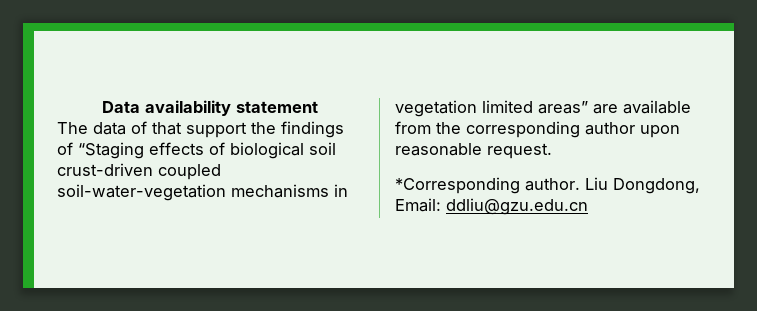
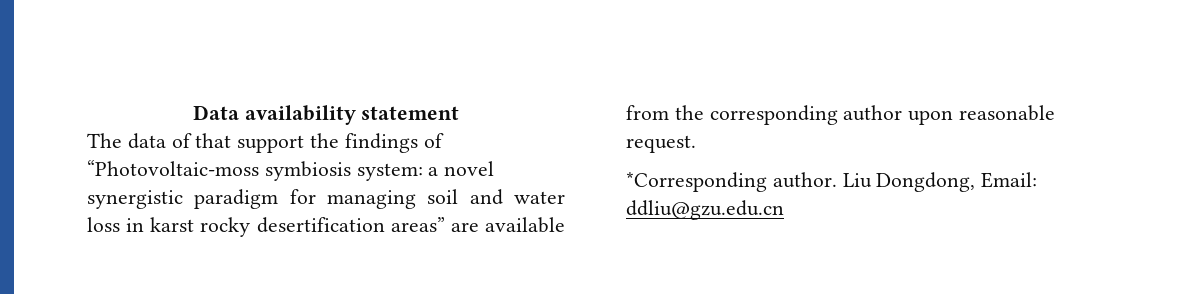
[78,142,336,159] [57,163,221,180] [57,184,348,201] [395,100,533,117] “Staging effects of biological soil crust-driven coupled soil-water-vegetation mechanisms in vegetation limited -> [87,160,495,181] [87,189,565,209] [87,217,385,237] “Photovoltaic-moss symbiosis system: a novel synergistic paradigm for managing soil and water loss in karst rocky desertification

